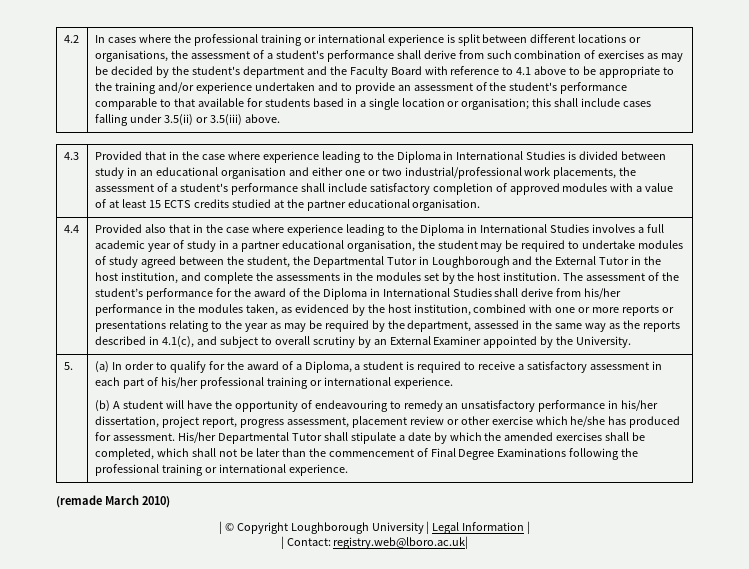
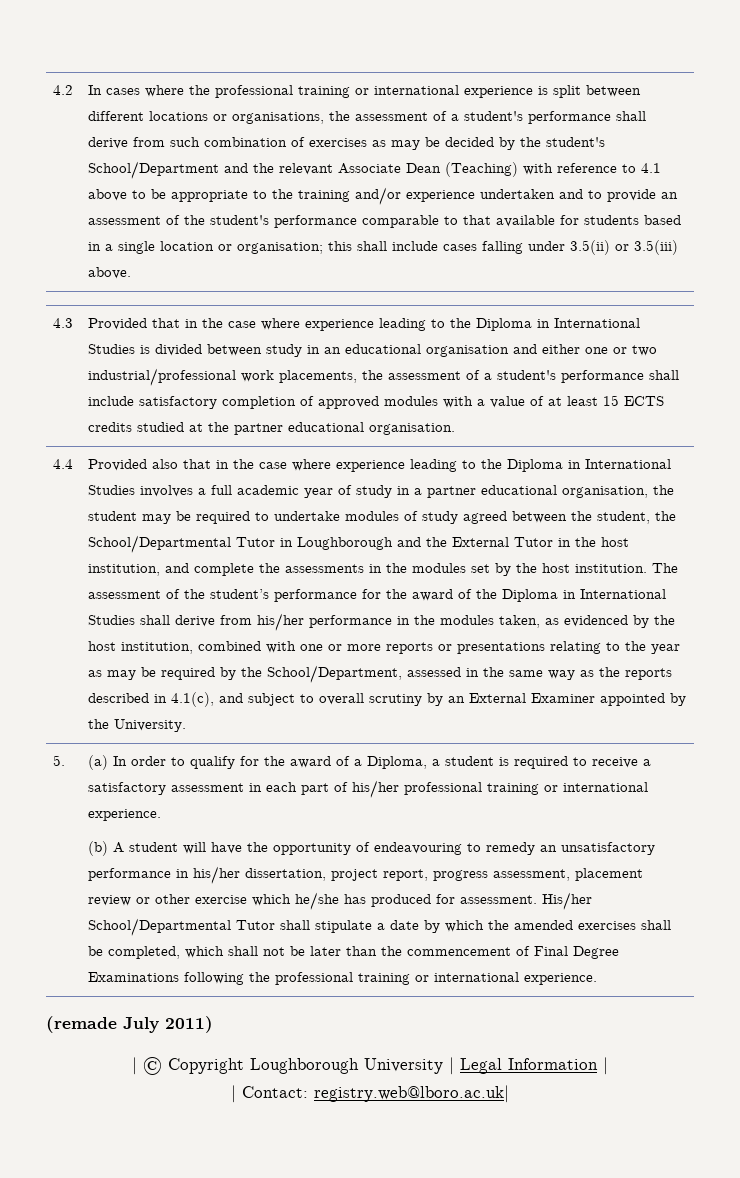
[242,66,422,78] department and the Faculty Board -> [88,161,519,179] School/Department and the relevant Associate Dean (Teaching)
[312,256,384,268] Departmental -> [88,535,232,553] School/Departmental
[407,320,472,332] department, -> [267,665,403,683] School/Department,
[217,432,289,444] Departmental -> [88,918,232,936] School/Departmental
[104,495,170,508] March 2010) -> [123,1016,213,1033] July 2011)

